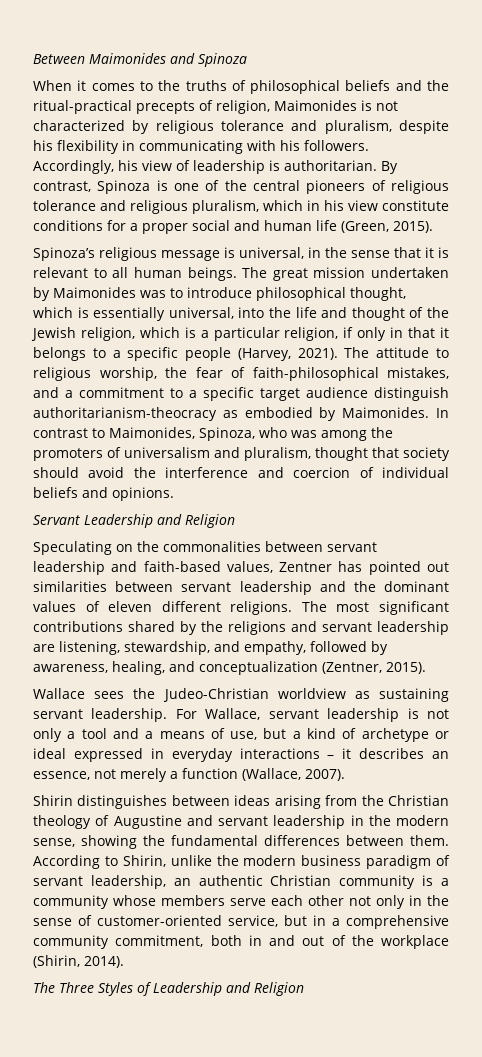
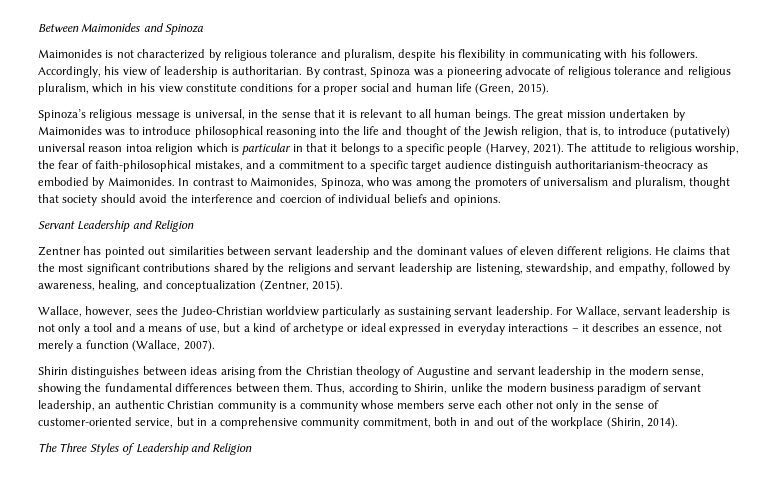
[33,80,450,94] [33,100,270,114] When it comes to the truths of philosophical beliefs and the ritual-practical precepts of religion, -> (204, 29) none
[156,180,366,194] is one of the central pioneers -> [413,66,551,78] was a pioneering advocate
[350,287,406,301] [33,307,234,321] thought, which is essentially universal, -> [265,127,316,138] reasoning
[139,327,387,341] which is a particular religion, if only -> [565,126,731,138] [38,143,292,155] that is, to introduce (putatively) universal reason intoa religion which is particular
[33,541,377,555] [33,561,273,575] Speculating on the commonalities between servant leadership and faith-based values, -> (195, 226) none
[301,601,327,612] The -> [655,246,730,255] [38,263,55,272] He claims that the
[33,688,85,699] Wallace -> [38,306,133,317] Wallace, however,
(346, 693) none -> [322,306,381,318] particularly
[33,855,100,869] According -> [316,383,398,395] Thus, according

